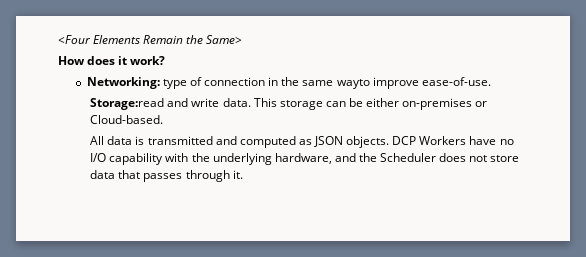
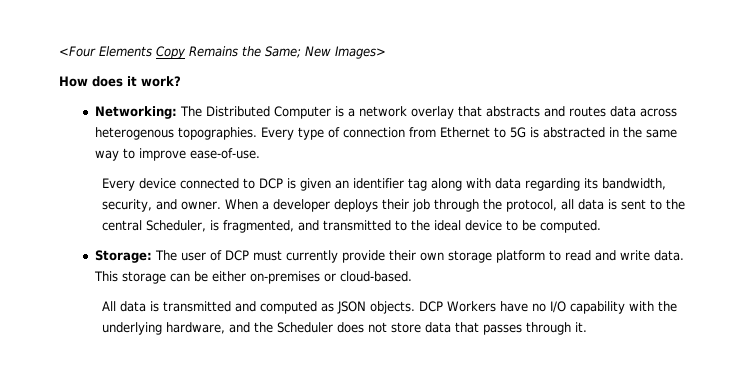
[143,35,243,44] Remain the Same> -> [156,46,386,59] Copy Remains the Same; New Images>
[162,77,266,89] type of connection -> [179,106,677,119] [94,127,605,140] The Distributed Computer is a network overlay that abstracts and routes data across heterogenous topographies. Every type of connection from Ethernet to 5G is abstracted
[336,79,370,89] wayto -> [94,148,135,161] way to
[90,98,165,110] Storage:read -> [102,178,667,191] [102,199,686,212] [102,220,602,233] [94,250,591,263] Every device connected to DCP is given an identifier tag along with data regarding its bandwidth, security, and owner. When a developer deploys their job through the protocol, all data is sent to the central Scheduler, is fragmented, and transmitted to the ideal device to be computed. // Storage: The user of DCP must currently provide their own storage platform to read
[90,115,164,124] Cloud-based. -> [339,271,412,282] cloud-based.

